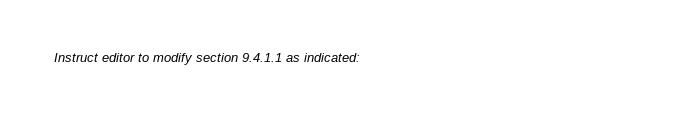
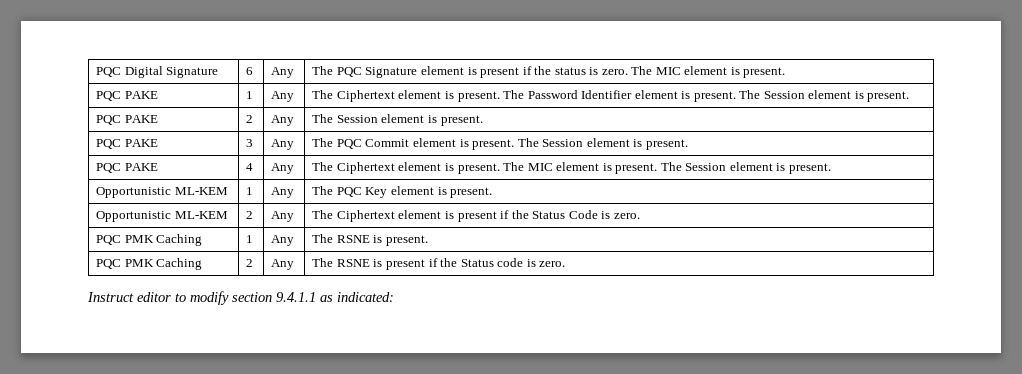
(54, 57) none -> [96,66,219,78] [246,67,254,75] [271,67,295,78] [312,66,786,78] [96,91,158,101] [246,91,254,99] [271,91,295,102] [312,90,910,102] [96,115,158,125] [246,115,254,123] [271,115,295,126] [312,114,483,126] [96,139,158,149] [246,139,254,147] [271,139,295,150] [312,138,688,150] [96,163,158,173] [246,163,254,171] [271,163,295,174] [312,162,831,174] [96,187,228,198] [246,187,254,195] [271,187,295,198] [312,186,493,198] [96,211,228,222] [246,211,254,219] [271,211,295,222] [312,210,640,222] [96,234,203,246] [246,235,254,243] [271,235,295,246] [312,234,428,246] [96,258,203,270] [246,259,254,267] [271,259,295,270] [312,258,566,270] PQC Digital Signature | 6 | Any | The PQC Signature element is present if the status is zero. The MIC element is present. // PQC PAKE | 1 | Any | The Ciphertext element is present. The Password Identifier element is present. The Session element is present. // PQC PAKE | 2 | Any | The Session element is present. // PQC PAKE | 3 | Any | The PQC Commit element is present. The Session element is present. // PQC PAKE | 4 | Any | The Ciphertext element is present. The MIC element is present. The Session element is present. // Opportunistic ML-KEM | 1 | Any | The PQC Key element is present. // Opportunistic ML-KEM | 2 | Any | The Ciphertext element is present if the Status Code is zero. // PQC PMK Caching | 1 | Any | The RSNE is present. // PQC PMK Caching | 2 | Any | The RSNE is present if the Status code is zero. //

